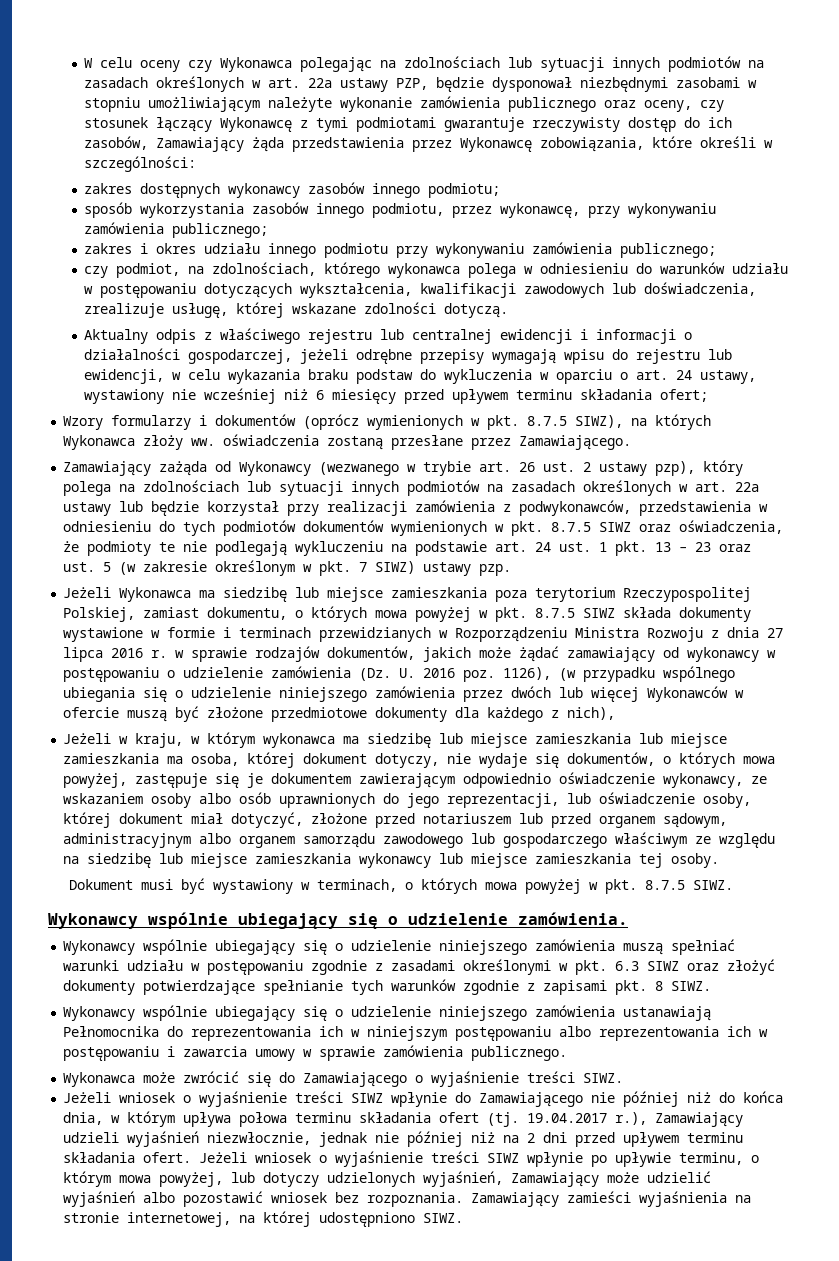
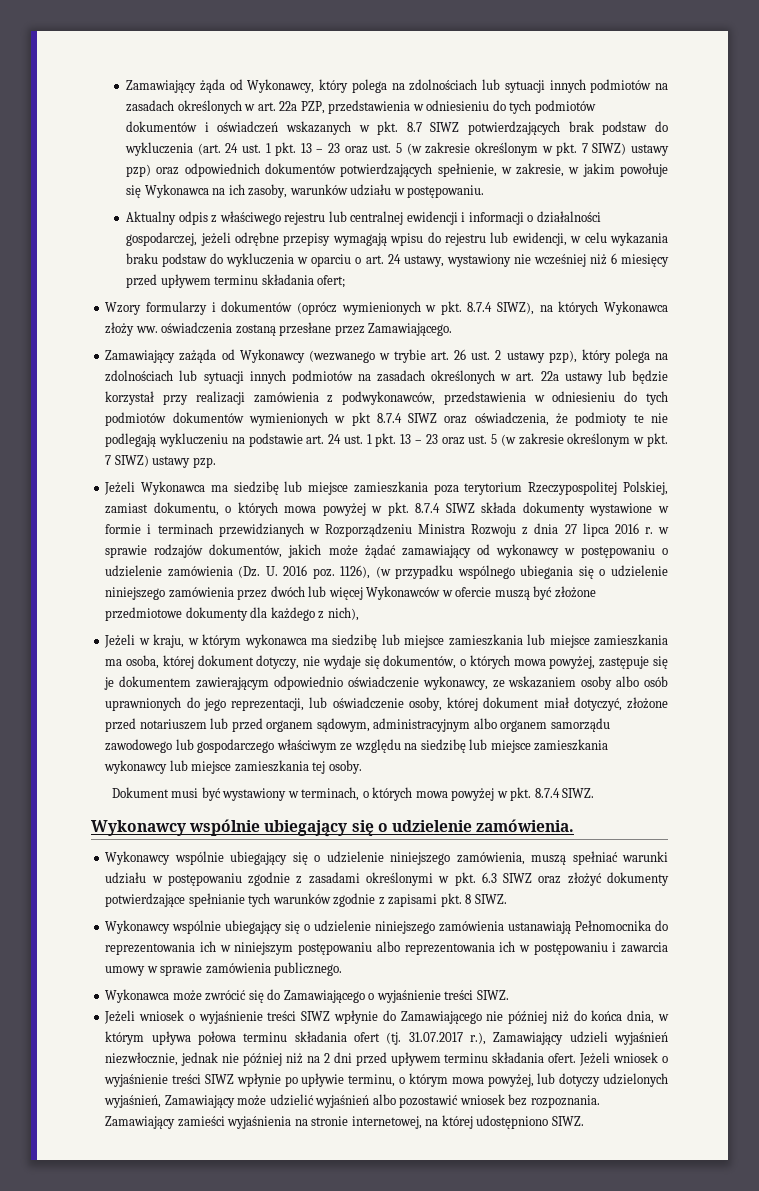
[84,57,373,72] W celu oceny czy Wykonawca polegając -> [126,79,387,93] Zamawiający żąda od Wykonawcy, który polega
[340,77,758,92] [84,96,725,112] [84,117,733,132] [84,136,774,152] [84,156,197,172] [84,182,501,198] [84,202,717,218] [84,222,269,238] [84,242,717,258] [84,262,789,278] [84,282,757,298] [84,302,509,318] ustawy PZP, będzie dysponował niezbędnymi zasobami w stopniu umożliwiającym należyte wykonanie zamówienia publicznego oraz oceny, czy stosunek łączący Wykonawcę z tymi podmiotami gwarantuje rzeczywisty dostęp do ich zasobów, Zamawiający żąda przedstawienia przez Wykonawcę zobowiązania, które określi w szczególności: // zakres dostępnych wykonawcy zasobów innego podmiotu; // sposób wykorzystania zasobów innego podmiotu, przez wykonawcę, przy wykonywaniu zamówienia publicznego; // zakres i okres udziału innego podmiotu przy wykonywaniu zamówienia publicznego; // czy podmiot, na zdolnościach, którego wykonawca polega w odniesieniu do warunków udziału w postępowaniu dotyczących wykształcenia, kwalifikacji zawodowych lub doświadczenia, zrealizuje usługę, której wskazane zdolności dotyczą. -> [300,100,596,114] [126,121,668,135] [125,142,669,156] [126,163,668,177] [126,184,485,198] PZP, przedstawienia w odniesieniu do tych podmiotów dokumentów i oświadczeń wskazanych w pkt. 8.7 SIWZ potwierdzających brak podstaw do wykluczenia (art. 24 ust. 1 pkt. 13 – 23 oraz ust. 5 (w zakresie określonym w pkt. 7 SIWZ) ustawy pzp) oraz odpowiednich dokumentów potwierdzających spełnienie, w zakresie, w jakim powołuje się Wykonawca na ich zasoby, warunków udziału w postępowaniu.
[527,416,568,426] 8.7.5 -> [467,302,493,312] 8.7.4
[511,521,592,536] pkt. 8.7.5 -> [351,412,402,426] pkt 8.7.4
[535,608,576,618] 8.7.5 -> [415,503,441,513] 8.7.4
[644,880,685,890] 8.7.5 -> [534,788,560,798] 8.7.4
[535,939,616,951] zamówienia -> [456,852,525,865] zamówienia,
[527,1113,608,1123] 19.04.2017 -> [408,1032,463,1042] 31.07.2017

